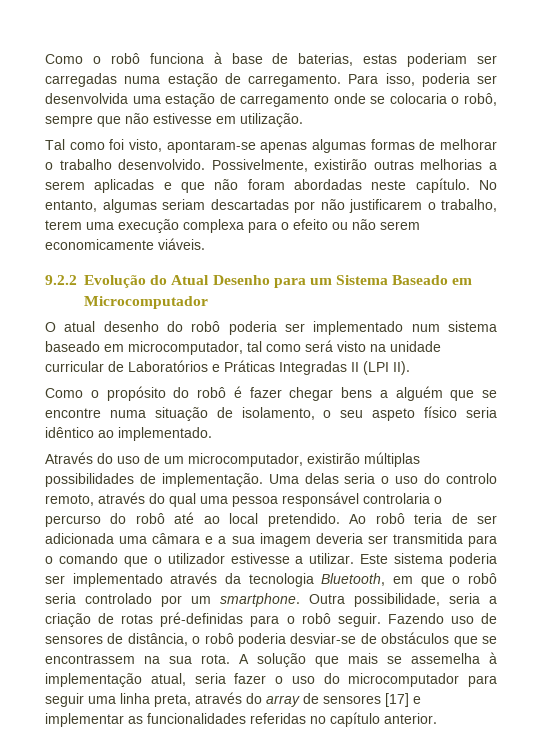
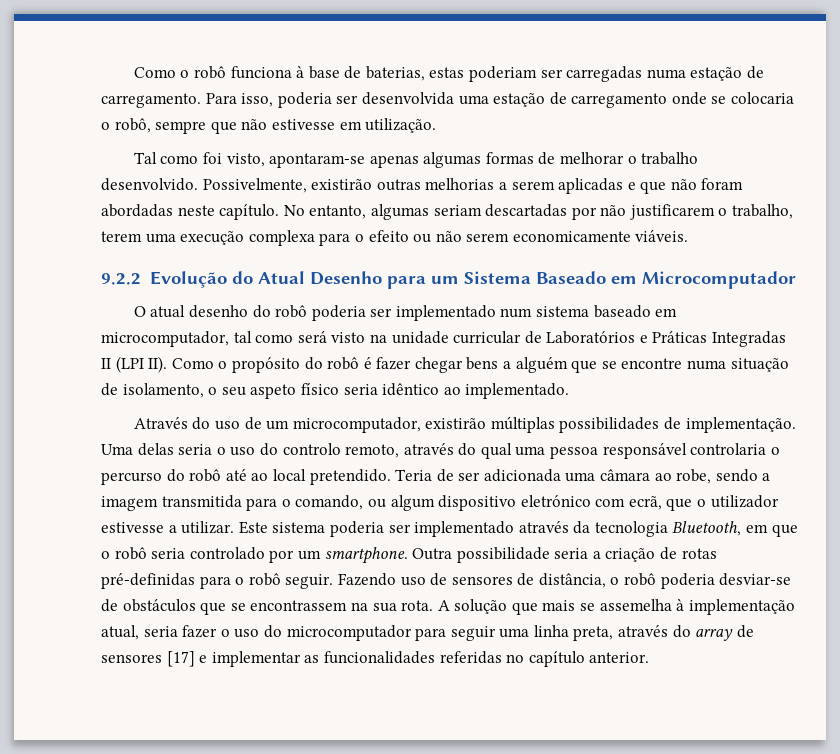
(410, 368) // -> (168, 364) none
[349,513,443,524] Ao robô teria -> [395,469,433,481] Teria
[205,533,498,547] [45,553,118,564] e a sua imagem deveria ser transmitida para o comando -> [654,469,771,484] [101,495,662,511] ao robe, sendo a imagem transmitida para o comando, ou algum dispositivo eletrónico com ecrã,
[354,593,440,607] possibilidade, -> [456,547,550,563] possibilidade

